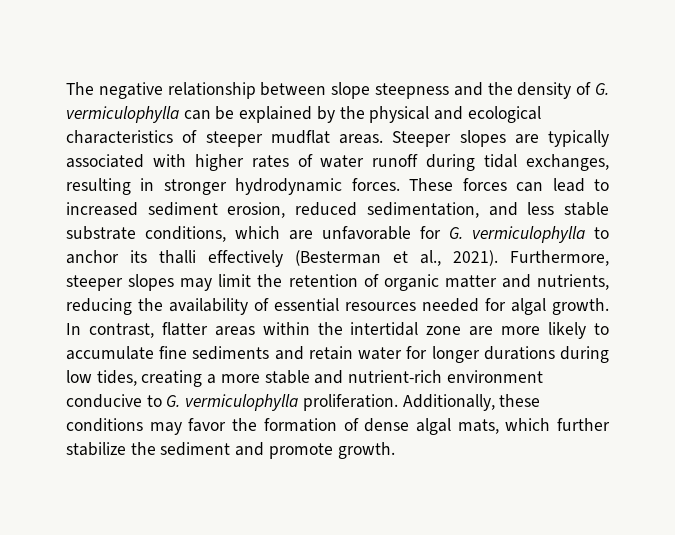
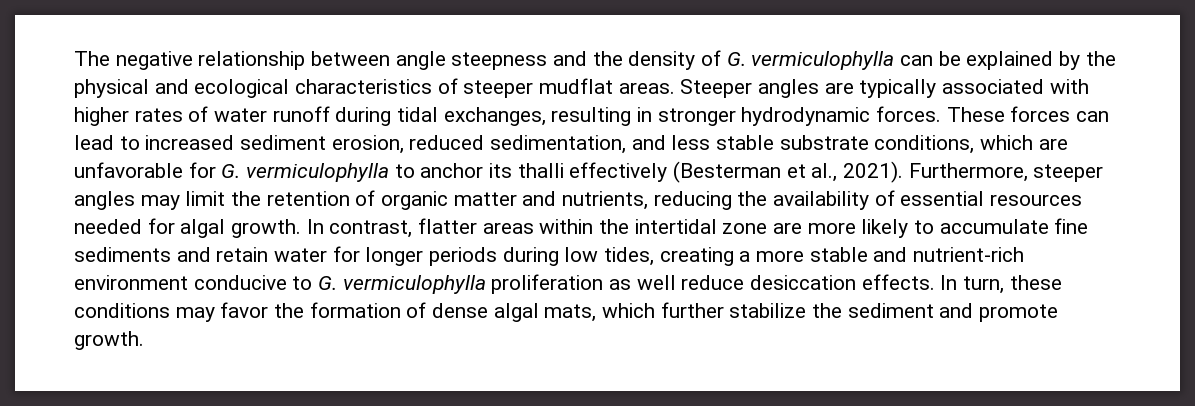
[331,82,371,99] slope -> [395,51,446,70] angle
[459,130,506,147] slopes -> [758,79,820,98] angles
[128,274,175,291] slopes -> [74,191,135,210] angles
[483,346,555,360] durations -> [429,247,498,266] periods
[302,394,495,411] proliferation. Additionally, -> [491,274,1005,294] proliferation as well reduce desiccation effects. In turn,

